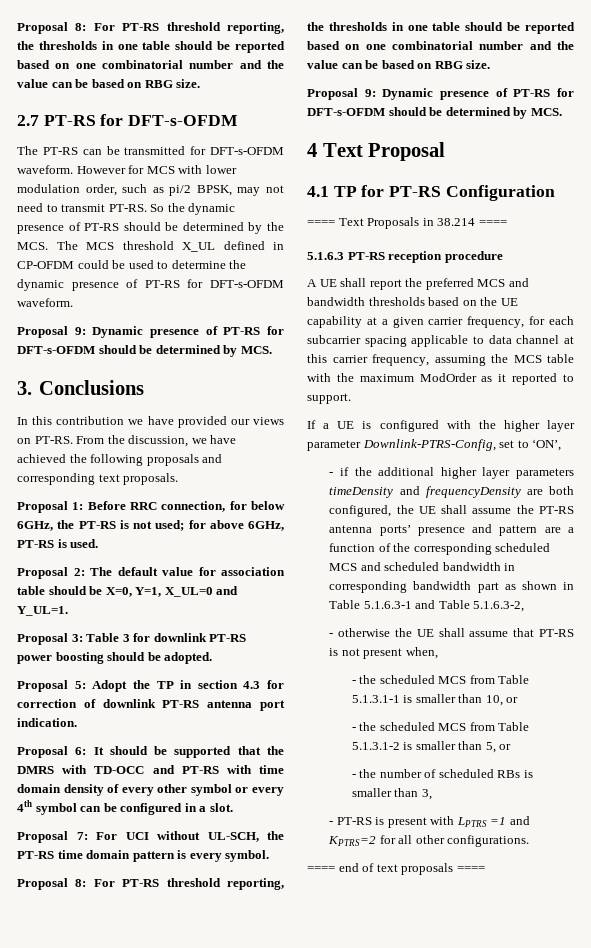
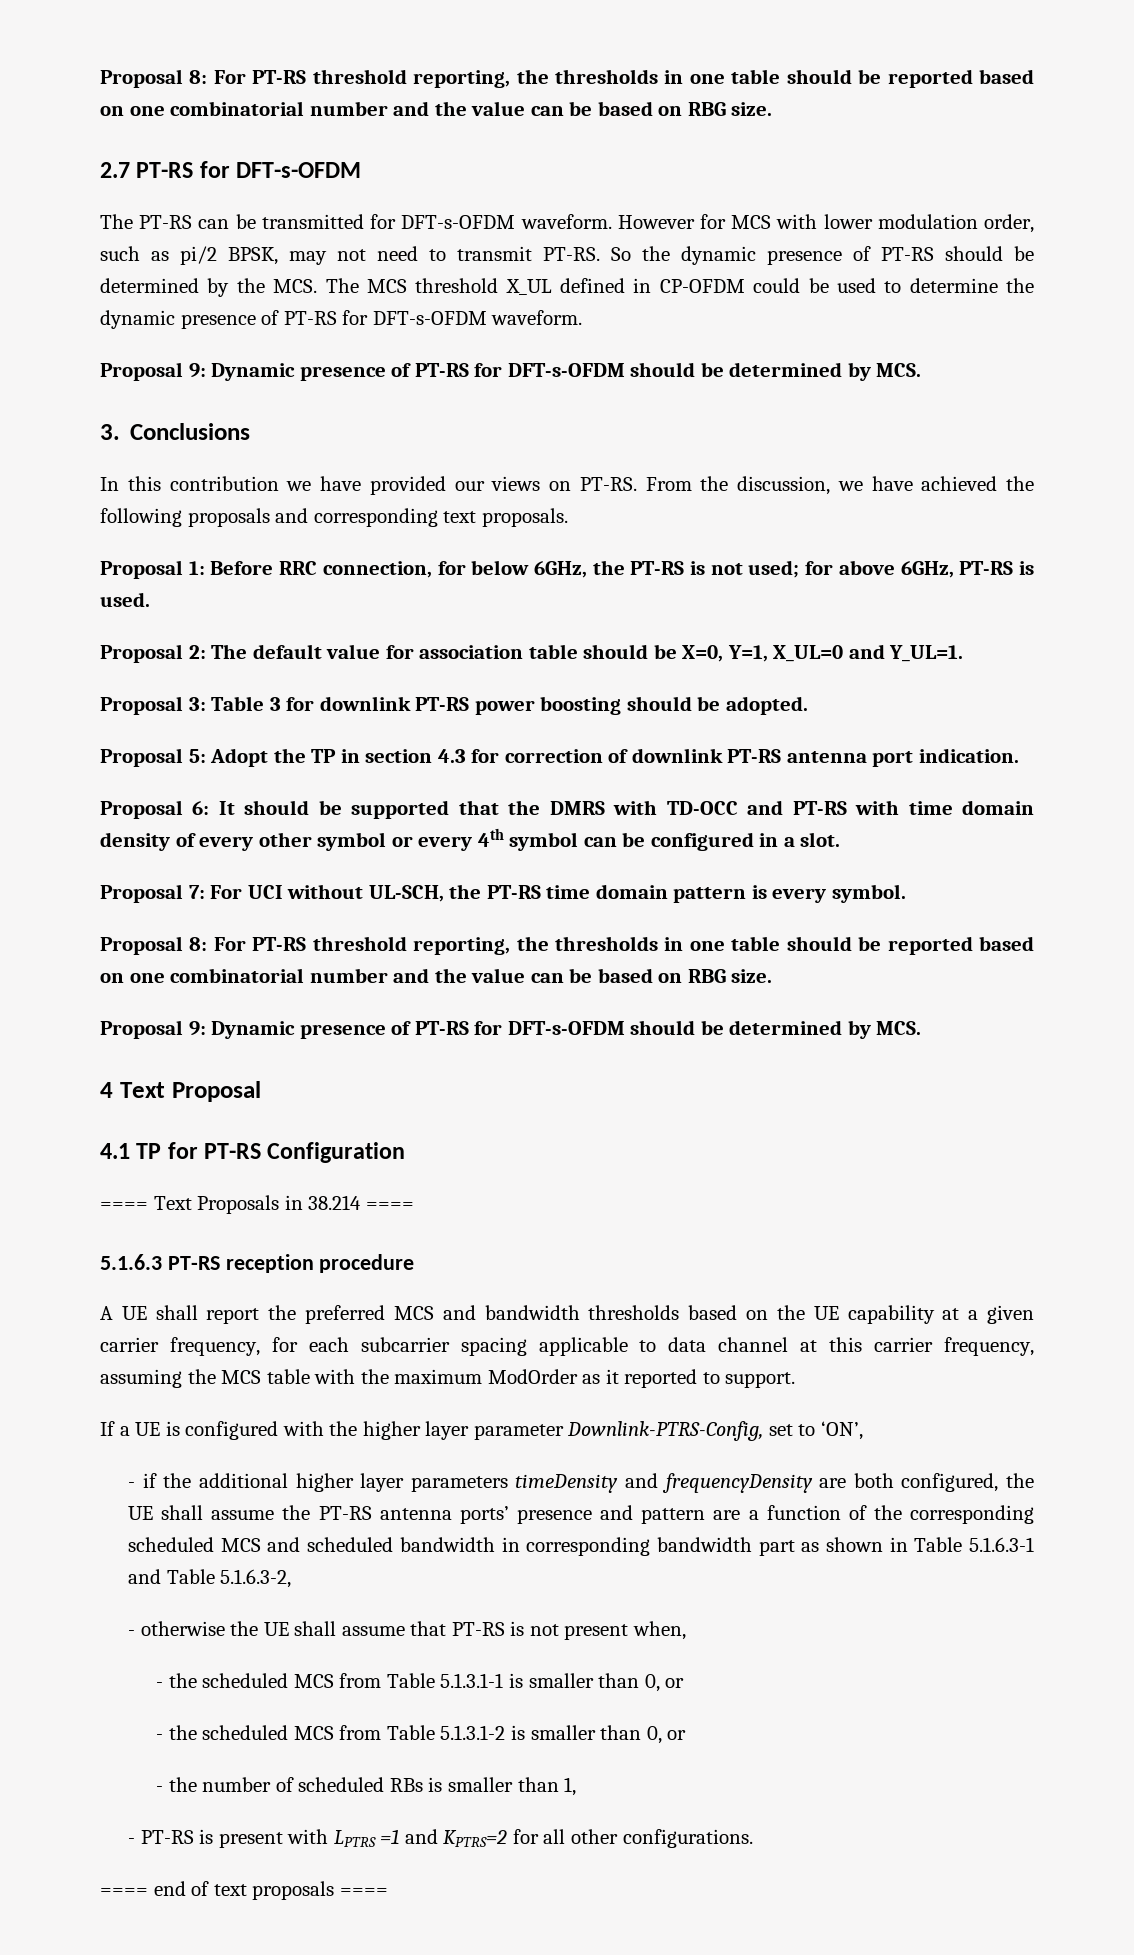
[485,695,503,706] 10, -> [644,1674,660,1692] 0,
[485,742,496,753] 5, -> [646,1726,662,1744] 0,
[421,789,432,800] 3, -> [564,1777,577,1796] 1,

